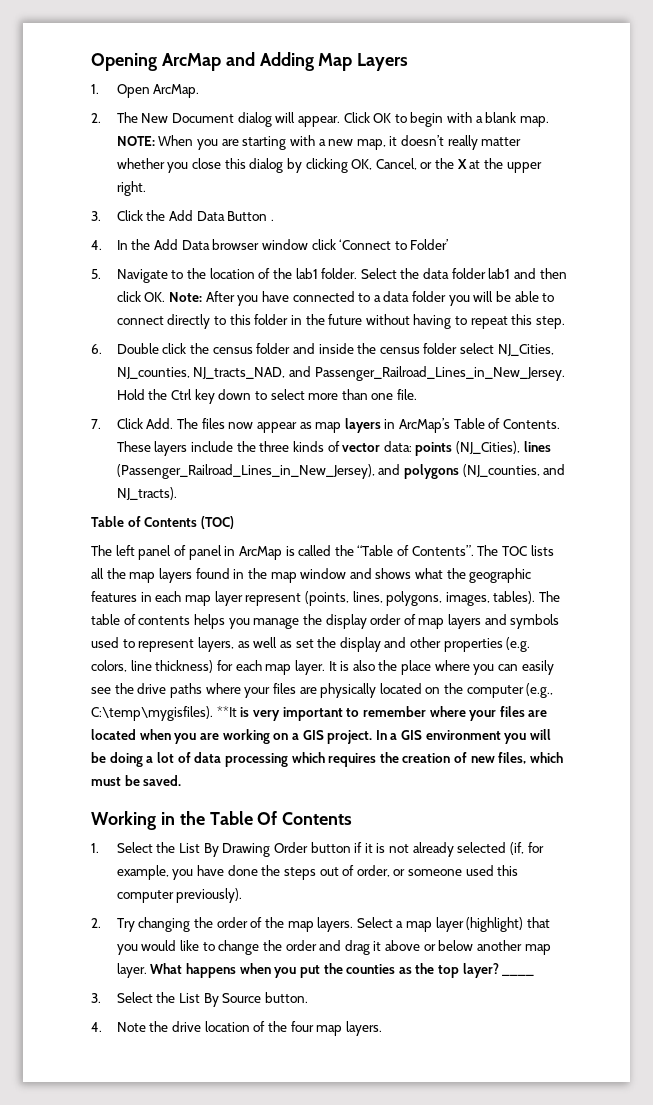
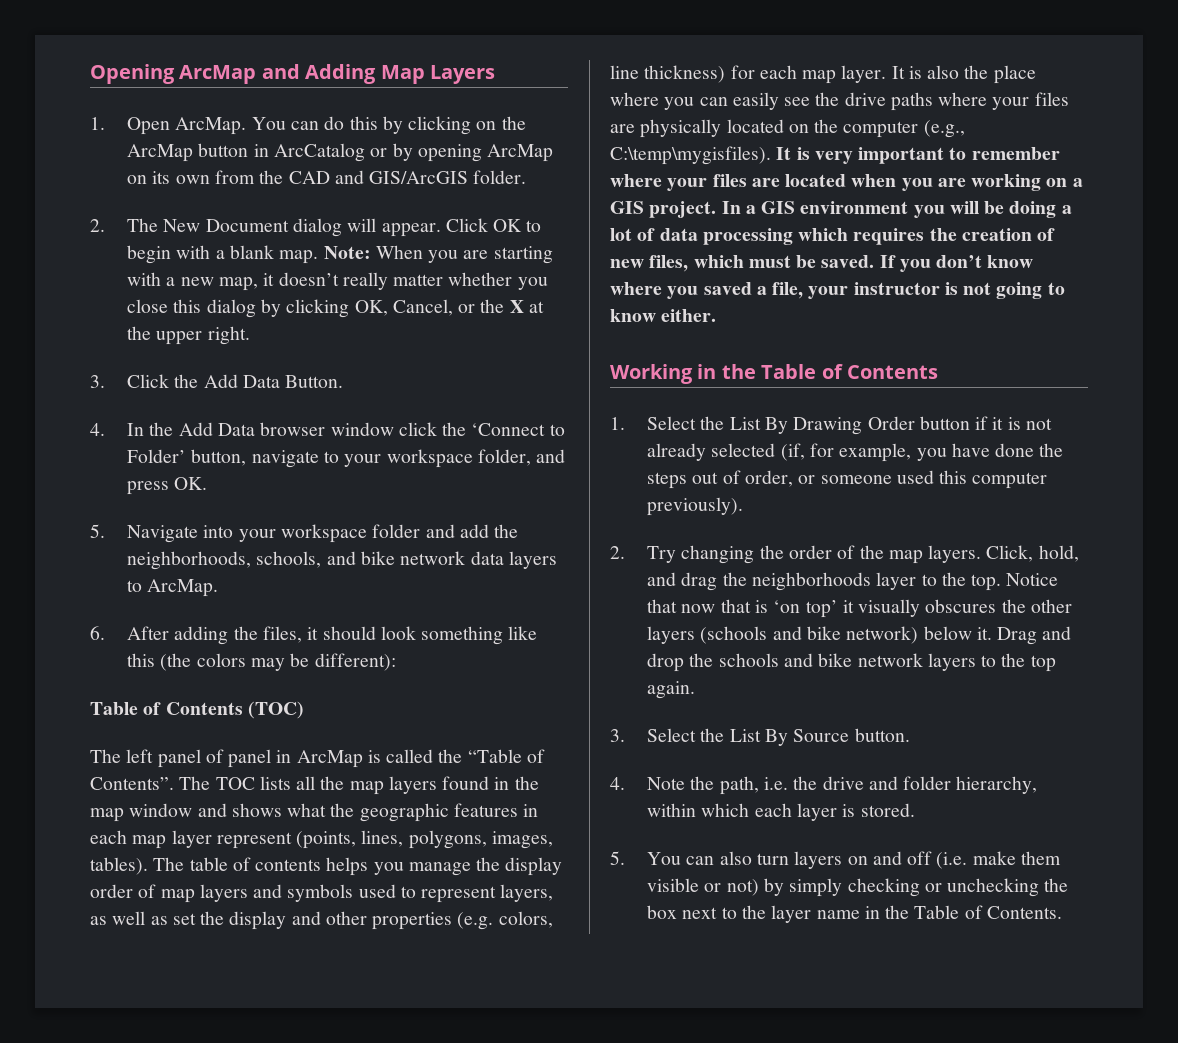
(200, 91) none -> [251,116,526,135] [127,143,554,162] [127,170,527,184] You can do this by clicking on the ArcMap button in ArcCatalog or by opening ArcMap on its own from the CAD and GIS/ArcGIS folder.
[116,136,155,146] NOTE: -> [323,246,371,259] Note:
[227,211,274,221] Button . -> [285,375,344,388] Button.
(336, 244) none -> [442,422,467,436] the
[91,268,567,283] [116,291,555,306] [116,314,566,329] [91,343,554,356] [116,366,565,381] [116,389,418,404] [91,418,561,433] [116,441,551,456] [116,464,566,479] [116,487,177,500] // 5. Navigate to the location of the lab1 folder. Select the data folder lab1 and then click OK. Note: After you have connected to a data folder you will be able to connect directly to this folder in the future without having to repeat this step. // 6. Double click the census folder and inside the census folder select NJ_Cities, NJ_counties, NJ_tracts_NAD, and Passenger_Railroad_Lines_in_New_Jersey. Hold the Ctrl key down to select more than one file. // 7. Click Add. The files now appear as map layers in ArcMap’s Table of Contents. These layers include the three kinds of vector data: points (NJ_Cities), lines (Passenger_Railroad_Lines_in_New_Jersey), and polygons (NJ_counties, and NJ_tracts). -> [191,449,566,468] [127,477,208,495] [90,524,519,543] [127,551,557,570] [127,579,219,597] [90,626,538,645] [127,653,396,671] button, navigate to your workspace folder, and press OK. // 5. Navigate into your workspace folder and add the neighborhoods, schools, and bike network data layers to ArcMap. // 6. After adding the files, it should look something like this (the colors may be different):
[216,706,237,717] **It -> [776,147,792,160] It
(182, 780) none -> [879,255,1034,272] [610,282,1065,299] [610,309,717,322] If you don’t know where you saved a file, your instructor is not going to know either.
[257,811,278,825] Of -> [821,364,843,379] of
[356,917,551,932] [116,940,551,955] [116,963,535,978] Select a map layer (highlight) that you would like to change the order and drag it above or below another map layer. What happens when you put the counties as the top layer? ____ -> [986,545,1079,562] [647,572,1059,591] [647,599,1072,618] [647,626,1072,645] [647,653,1056,672] [647,681,696,699] Click, hold, and drag the neighborhoods layer to the top. Notice that now that is ‘on top’ it visually obscures the other layers (schools and bike network) below it. Drag and drop the schools and bike network layers to the top again.
[171,1021,382,1036] drive location of the four map layers. -> [719,776,1038,795] [647,803,915,821] [610,851,1061,869] [647,878,1069,897] [647,905,1062,923] path, i.e. the drive and folder hierarchy, within which each layer is stored. // 5. You can also turn layers on and off (i.e. make them visible or not) by simply checking or unchecking the box next to the layer name in the Table of Contents.

